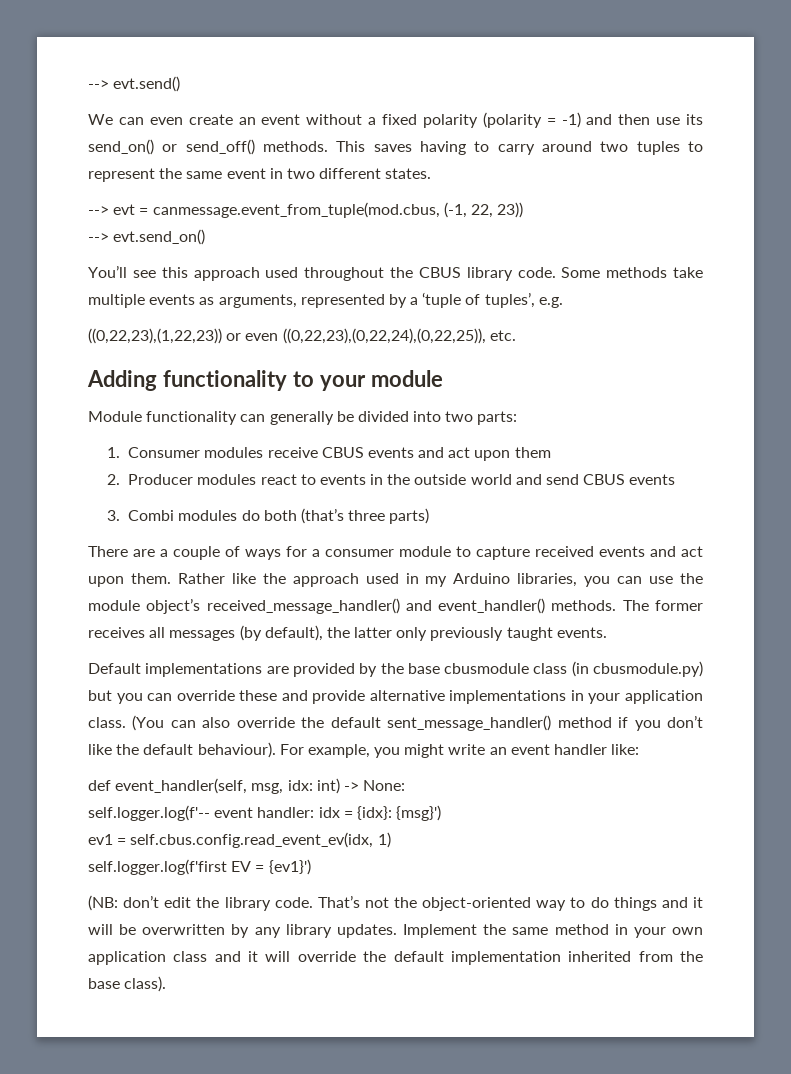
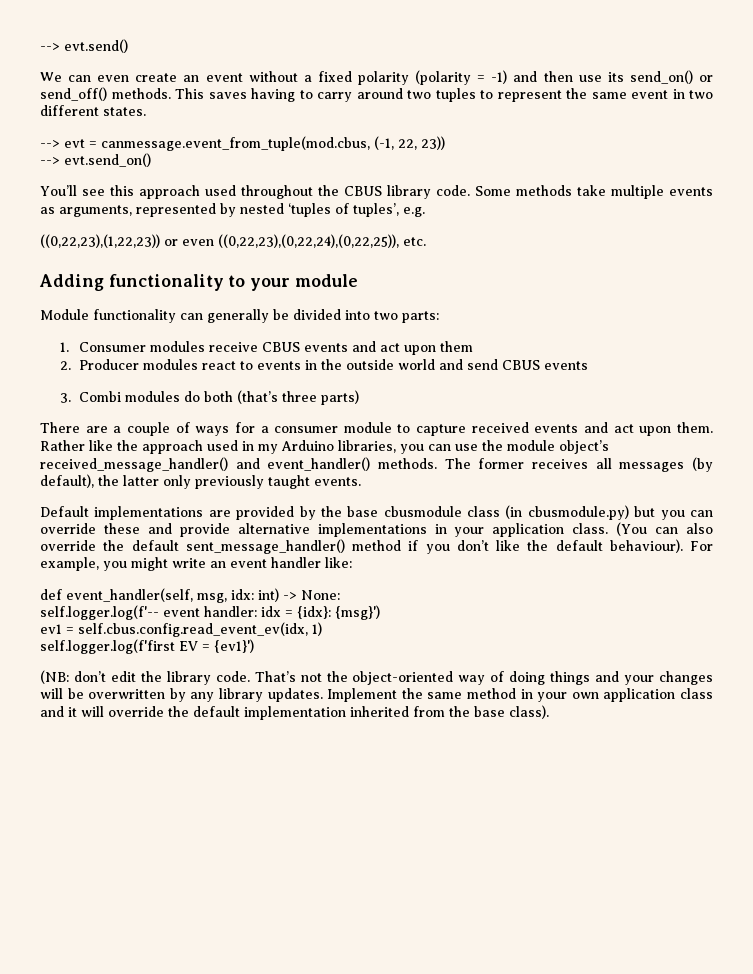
[410,292,462,308] a ‘tuple -> [240,203,331,217] nested ‘tuples
[570,897,703,911] to do things and it -> [490,671,713,685] of doing things and your changes

